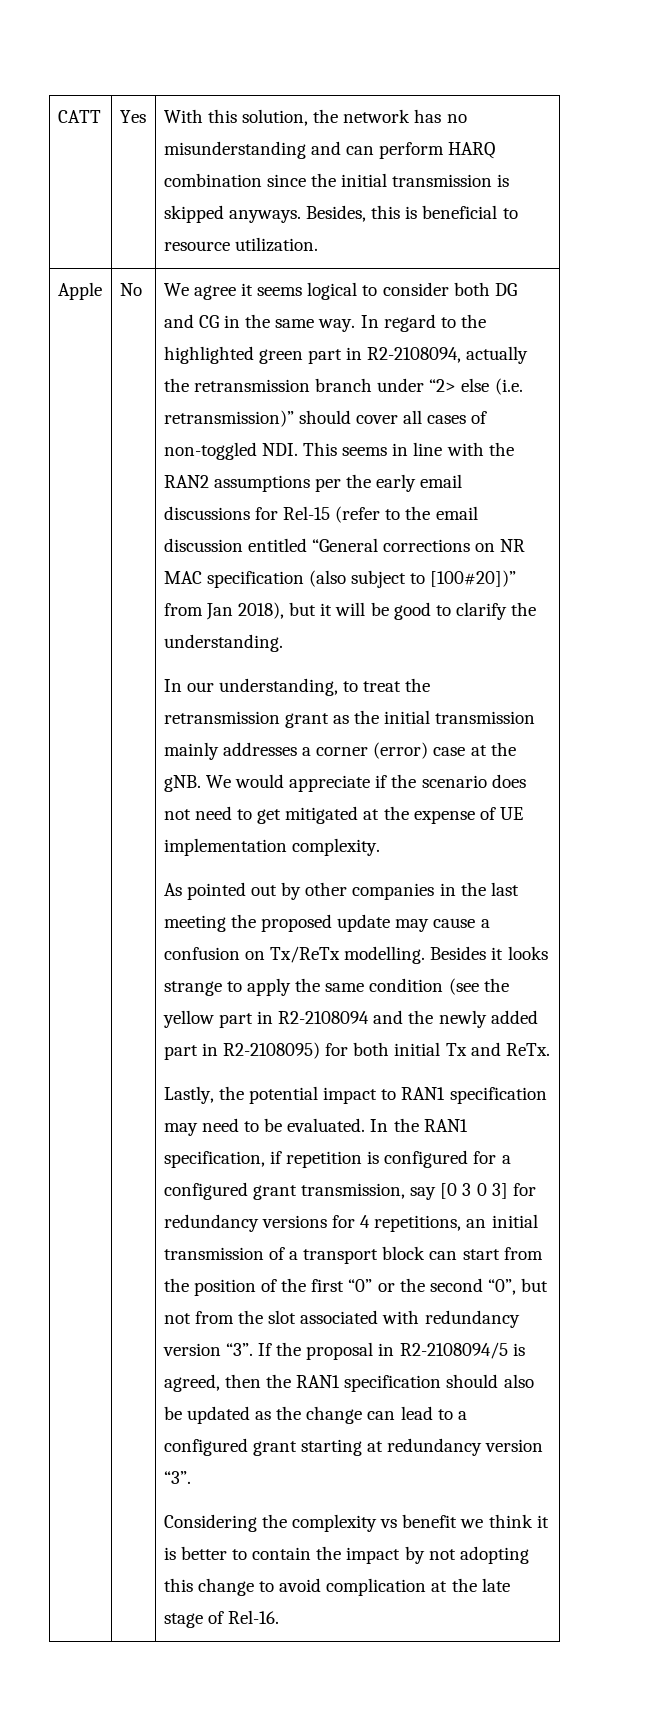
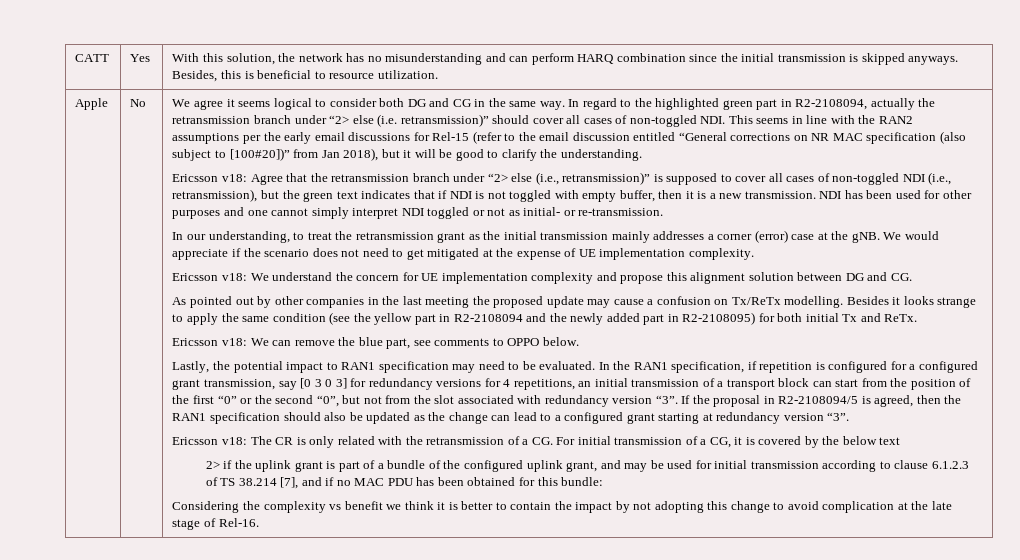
(283, 643) none -> [172,172,952,185] [172,189,972,202] [172,207,664,219] // Ericsson v18: Agree that the retransmission branch under “2> else (i.e., retransmission)” is supposed to cover all cases of non-toggled NDI (i.e., retransmission), but the green text indicates that if NDI is not toggled with empty buffer, then it is a new transmission. NDI has been used for other purposes and one cannot simply interpret NDI toggled or not as initial- or re-transmission.
(380, 847) none -> [172,272,912,284] // Ericsson v18: We understand the concern for UE implementation complexity and propose this alignment solution between DG and CG.
(550, 1049) none -> [172,337,579,349] // Ericsson v18: We can remove the blue part, see comments to OPPO below.
(191, 1477) none -> [172,436,901,448] [205,460,969,472] [205,477,604,489] // Ericsson v18: The CR is only related with the retransmission of a CG. For initial transmission of a CG, it is covered by the below text // 2> if the uplink grant is part of a bundle of the configured uplink grant, and may be used for initial transmission according to clause 6.1.2.3 of TS 38.214 [7], and if no MAC PDU has been obtained for this bundle:

